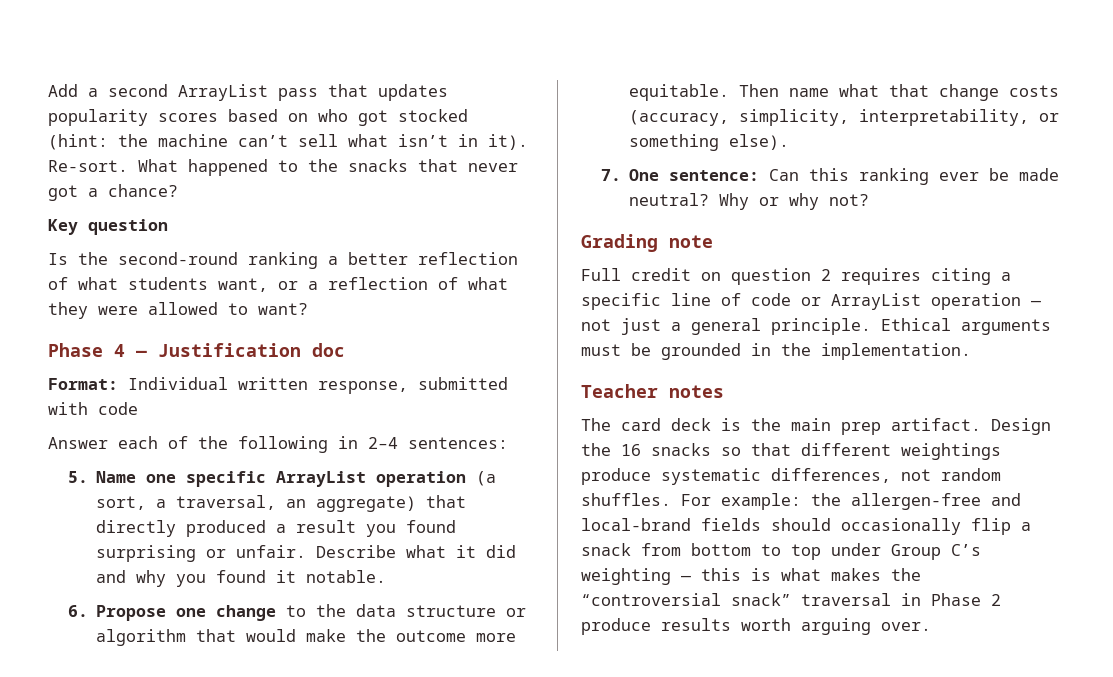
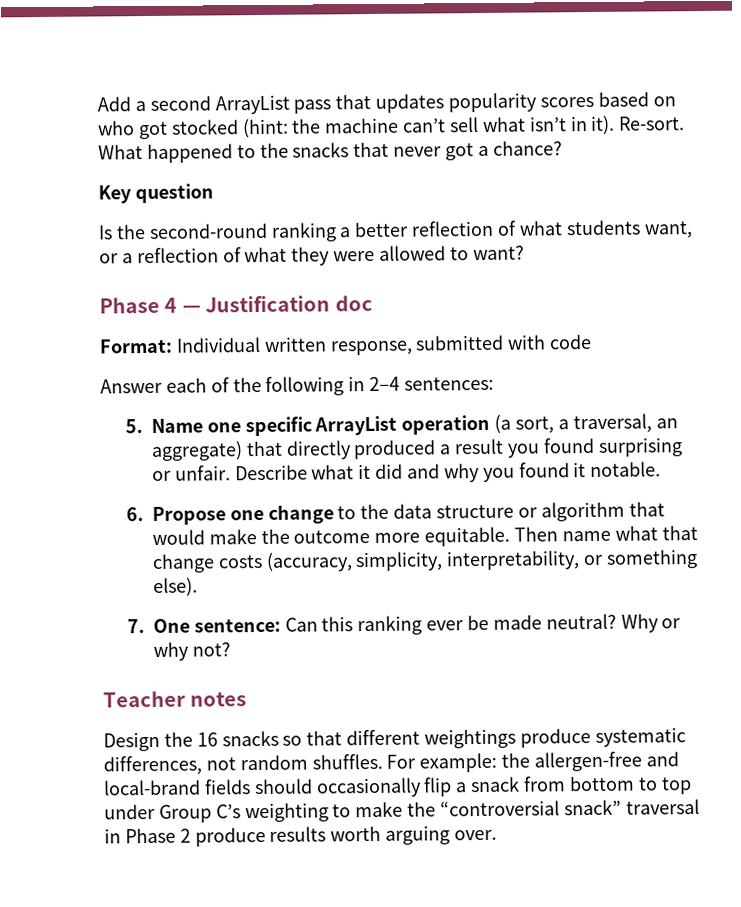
[581,234,713,252] [581,268,1011,285] [581,293,1041,310] [581,318,1051,335] [581,343,971,360] [581,384,724,398] [581,418,981,435] Grading note // Full credit on question 2 requires citing a specific line of code or ArrayList operation — not just a general principle. Ethical arguments must be grounded in the implementation. // Teacher notes // The card deck is the main prep artifact. -> [103,690,248,708] Teacher notes //
[681,568,881,581] — this is what makes -> [332,801,404,818] to make

